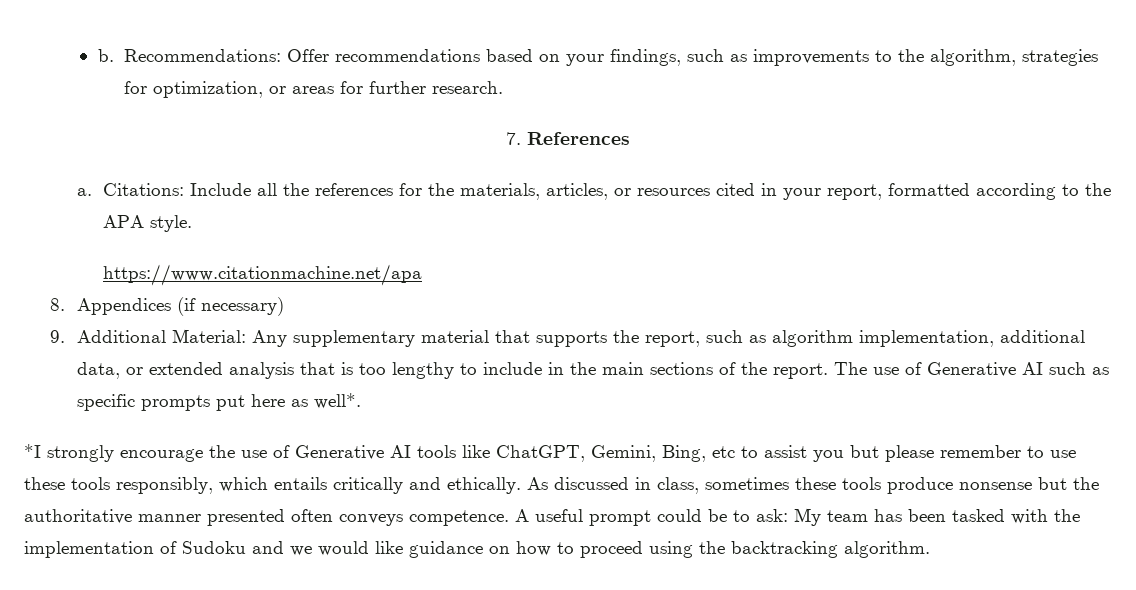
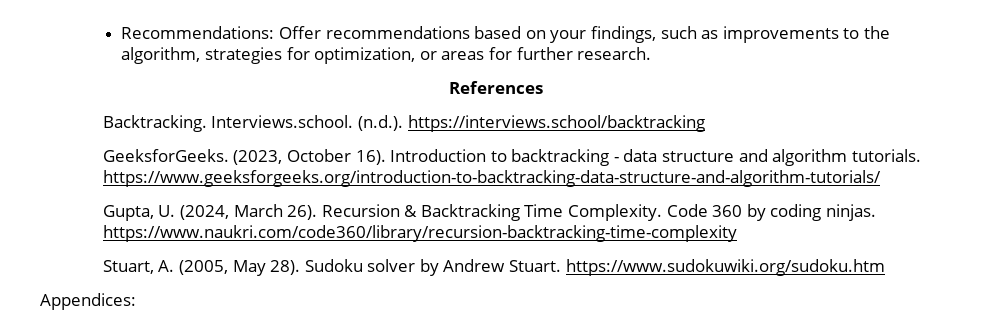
[97,49,114,62] b. -> (121, 32) none
[506,132,521,145] 7. -> (652, 53) none
[76,183,1112,200] [103,215,193,232] [103,264,423,286] [50,297,284,316] [50,329,1085,347] [76,362,1109,379] [76,393,361,411] [24,444,1076,462] [24,477,1099,494] [24,508,1080,526] [24,541,930,558] a. Citations: Include all the references for the materials, articles, or resources cited in your report, formatted according to the APA style. // https://www.citationmachine.net/apa // 8. Appendices (if necessary) // 9. Additional Material: Any supplementary material that supports the report, such as algorithm implementation, additional data, or extended analysis that is too lengthy to include in the main sections of the report. The use of Generative AI such as specific prompts put here as well*. // *I strongly encourage the use of Generative AI tools like ChatGPT, Gemini, Bing, etc to assist you but please remember to use these tools responsibly, which entails critically and ethically. As discussed in class, sometimes these tools produce nonsense but the authoritative manner presented often conveys competence. A useful prompt could be to ask: My team has been tasked with the implementation of Sudoku and we would like guidance on how to proceed using the backtracking algorithm. -> [102,115,705,132] [102,149,921,166] [102,170,881,187] [102,204,877,221] [102,225,737,242] [102,259,885,276] [40,293,136,310] Backtracking. Interviews.school. (n.d.). https://interviews.school/backtracking // GeeksforGeeks. (2023, October 16). Introduction to backtracking - data structure and algorithm tutorials. https://www.geeksforgeeks.org/introduction-to-backtracking-data-structure-and-algorithm-tutorials/ // Gupta, U. (2024, March 26). Recursion & Backtracking Time Complexity. Code 360 by coding ninjas. https://www.naukri.com/code360/library/recursion-backtracking-time-complexity // Stuart, A. (2005, May 28). Sudoku solver by Andrew Stuart. https://www.sudokuwiki.org/sudoku.htm // Appendices:

